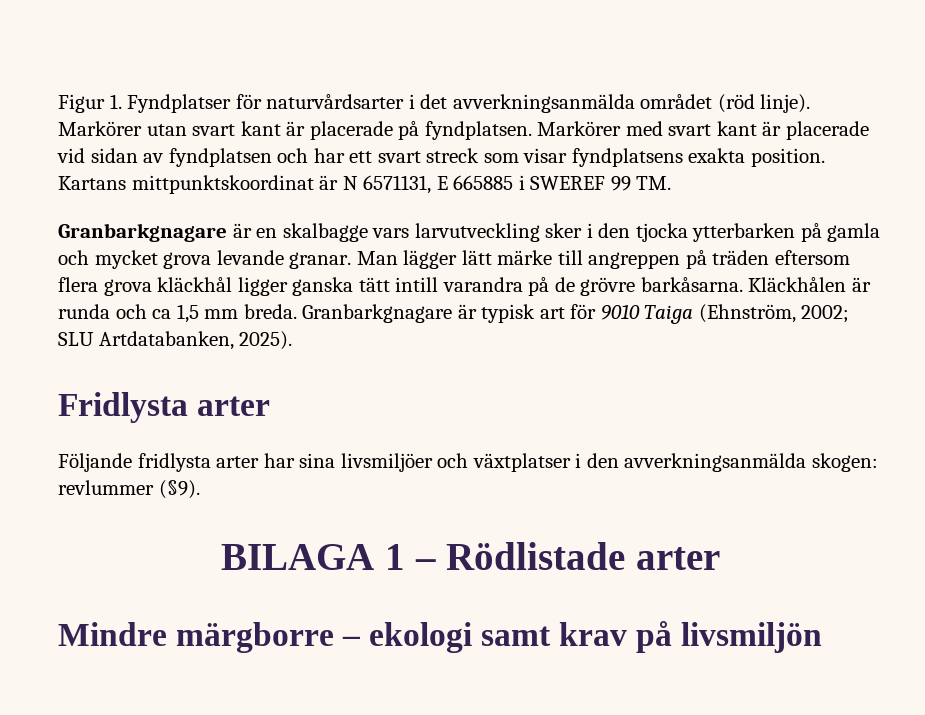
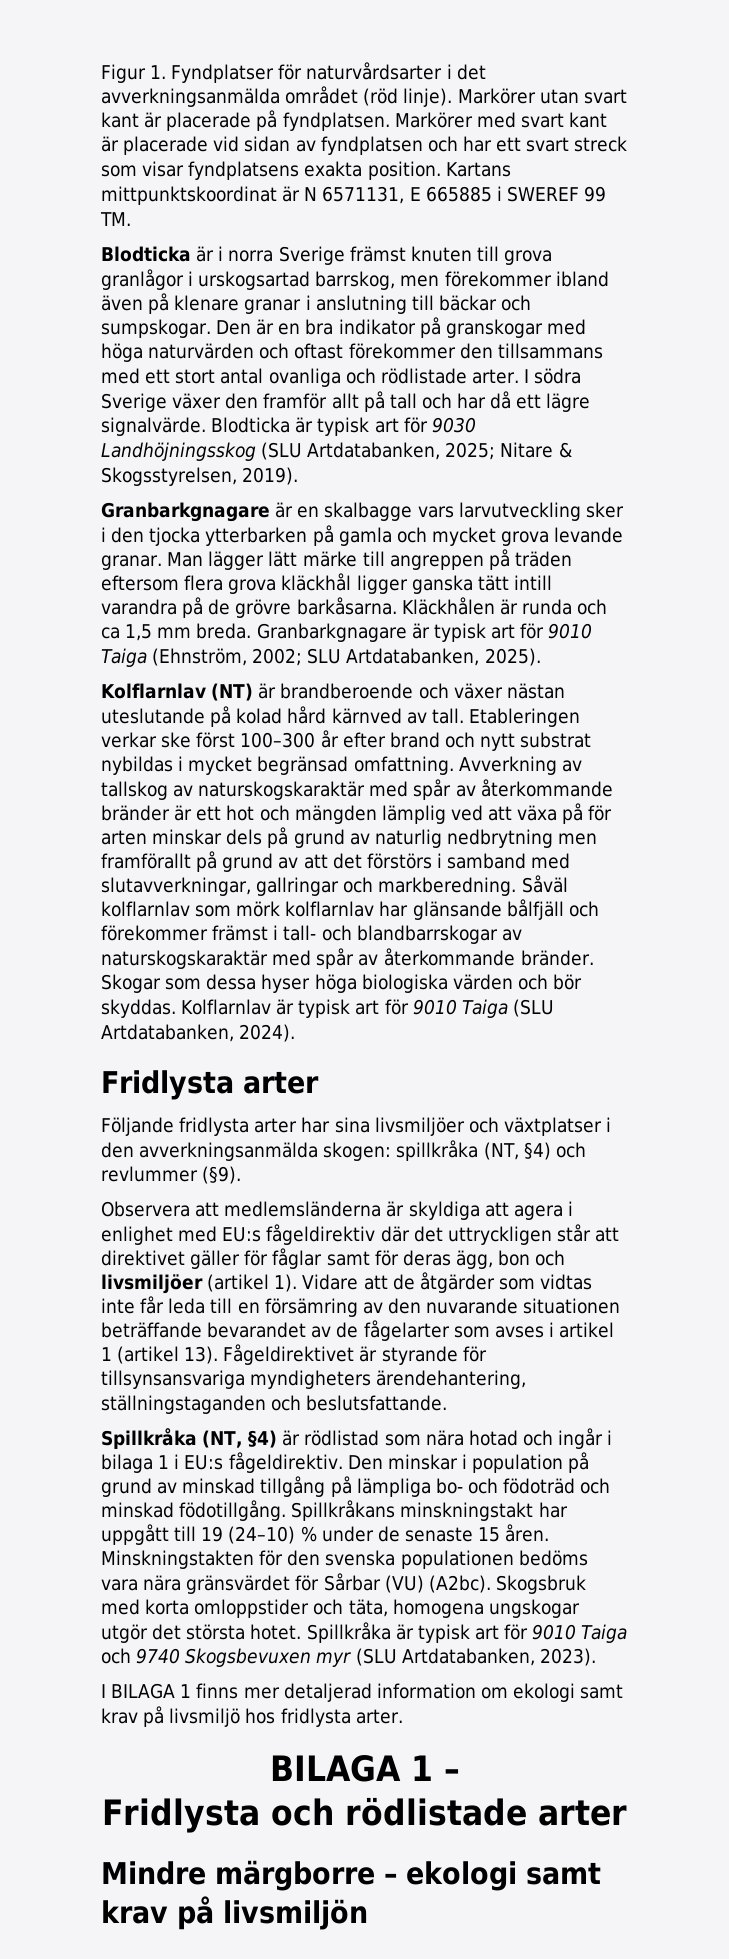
(672, 183) none -> [101,246,553,265] [101,269,609,290] [101,293,532,314] [101,317,586,338] [101,343,603,362] [101,368,582,387] [101,391,591,412] [101,417,476,436] [101,442,572,461] [101,467,299,486] // Blodticka är i norra Sverige främst knuten till grova granlågor i urskogsartad barrskog, men förekommer ibland även på klenare granar i anslutning till bäckar och sumpskogar. Den är en bra indikator på granskogar med höga naturvärden och oftast förekommer den tillsammans med ett stort antal ovanliga och rödlistade arter. I södra Sverige växer den framför allt på tall och har då ett lägre signalvärde. Blodticka är typisk art för 9030 Landhöjningsskog (SLU Artdatabanken, 2025; Nitare & Skogsstyrelsen, 2019).
(293, 340) none -> [101,683,565,701] [101,706,580,727] [101,730,592,751] [101,756,582,775] [101,779,613,800] [101,803,613,824] [101,827,598,848] [101,851,571,872] [101,875,568,896] [101,899,599,920] [101,925,522,944] [101,948,594,969] [101,974,583,993] [101,999,554,1018] [101,1024,296,1042] // Kolflarnlav (NT) är brandberoende och växer nästan uteslutande på kolad hård kärnved av tall. Etableringen verkar ske först 100–300 år efter brand och nytt substrat nybildas i mycket begränsad omfattning. Avverkning av tallskog av naturskogskaraktär med spår av återkommande bränder är ett hot och mängden lämplig ved att växa på för arten minskar dels på grund av naturlig nedbrytning men framförallt på grund av att det förstörs i samband med slutavverkningar, gallringar och markberedning. Såväl kolflarnlav som mörk kolflarnlav har glänsande bålfjäll och förekommer främst i tall- och blandbarrskogar av naturskogskaraktär med spår av återkommande bränder. Skogar som dessa hyser höga biologiska värden och bör skyddas. Kolflarnlav är typisk art för 9010 Taiga (SLU Artdatabanken, 2024).
[58,480,200,499] revlummer (§9). -> [396,1140,586,1161] [101,1166,242,1184] [101,1201,573,1220] [101,1224,620,1245] [101,1248,566,1269] [101,1272,593,1294] [101,1296,621,1317] [101,1320,615,1341] [101,1344,487,1365] [101,1370,527,1389] [101,1395,448,1414] [101,1428,613,1449] [101,1452,590,1473] [101,1476,611,1497] [101,1500,568,1521] [101,1524,550,1545] [101,1550,588,1569] [101,1573,586,1594] [101,1599,580,1618] [101,1622,628,1643] [101,1648,596,1667] [101,1683,624,1702] [101,1706,403,1727] spillkråka (NT, §4) och revlummer (§9). // Observera att medlemsländerna är skyldiga att agera i enlighet med EU:s fågeldirektiv där det uttryckligen står att direktivet gäller för fåglar samt för deras ägg, bon och livsmiljöer (artikel 1). Vidare att de åtgärder som vidtas inte får leda till en försämring av den nuvarande situationen beträffande bevarandet av de fågelarter som avses i artikel 1 (artikel 13). Fågeldirektivet är styrande för tillsynsansvariga myndigheters ärendehantering, ställningstaganden och beslutsfattande. // Spillkråka (NT, §4) är rödlistad som nära hotad och ingår i bilaga 1 i EU:s fågeldirektiv. Den minskar i population på grund av minskad tillgång på lämpliga bo- och födoträd och minskad födotillgång. Spillkråkans minskningstakt har uppgått till 19 (24–10) % under de senaste 15 åren. Minskningstakten för den svenska populationen bedöms vara nära gränsvärdet för Sårbar (VU) (A2bc). Skogsbruk med korta omloppstider och täta, homogena ungskogar utgör det största hotet. Spillkråka är typisk art för 9010 Taiga och 9740 Skogsbevuxen myr (SLU Artdatabanken, 2023). // I BILAGA 1 finns mer detaljerad information om ekologi samt krav på livsmiljö hos fridlysta arter.
[446,542,626,570] Rödlistade -> [101,1797,528,1833] // Fridlysta och rödlistade

